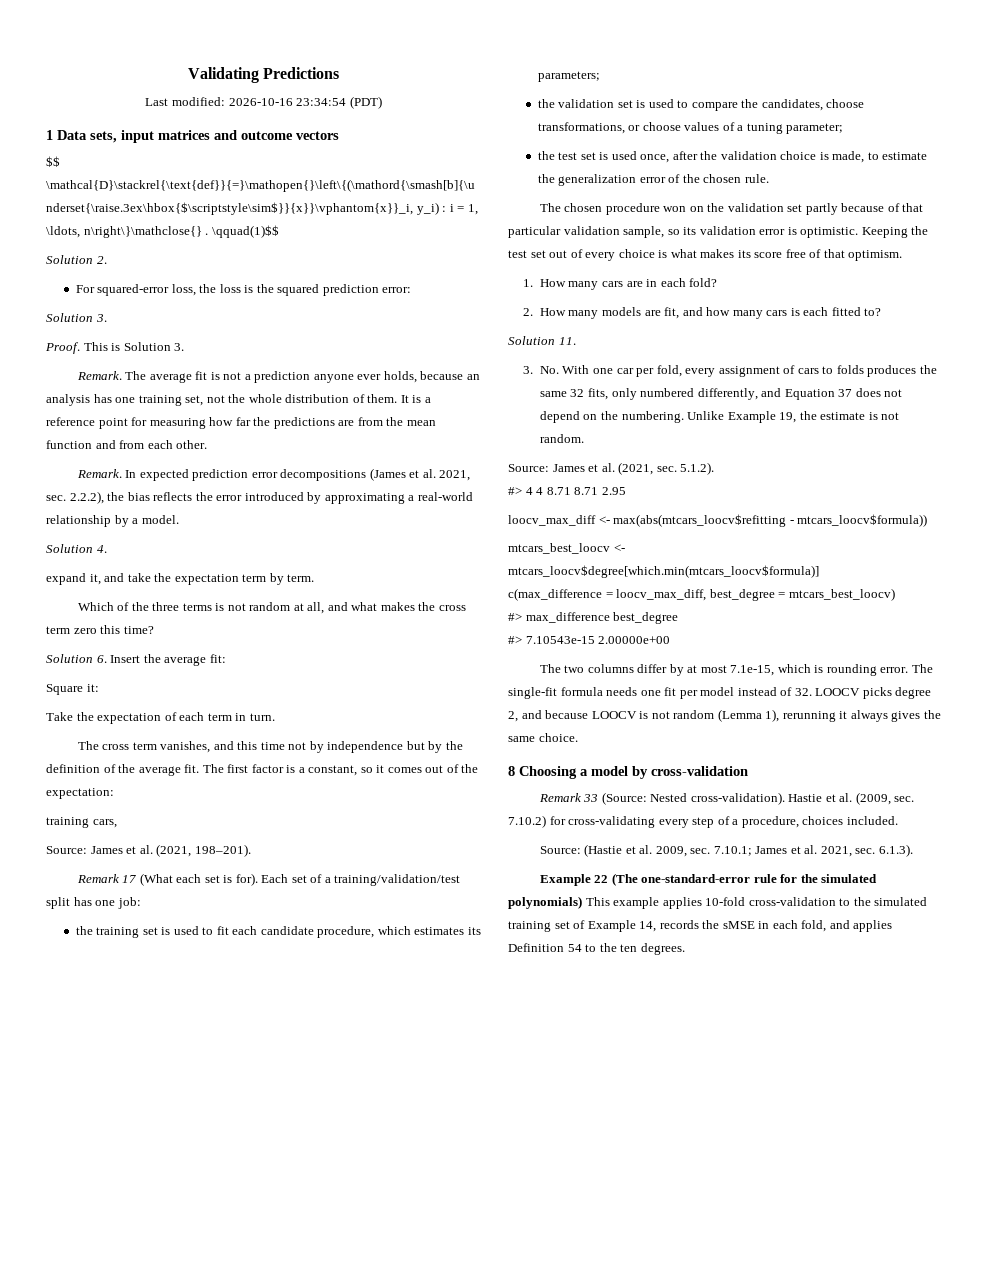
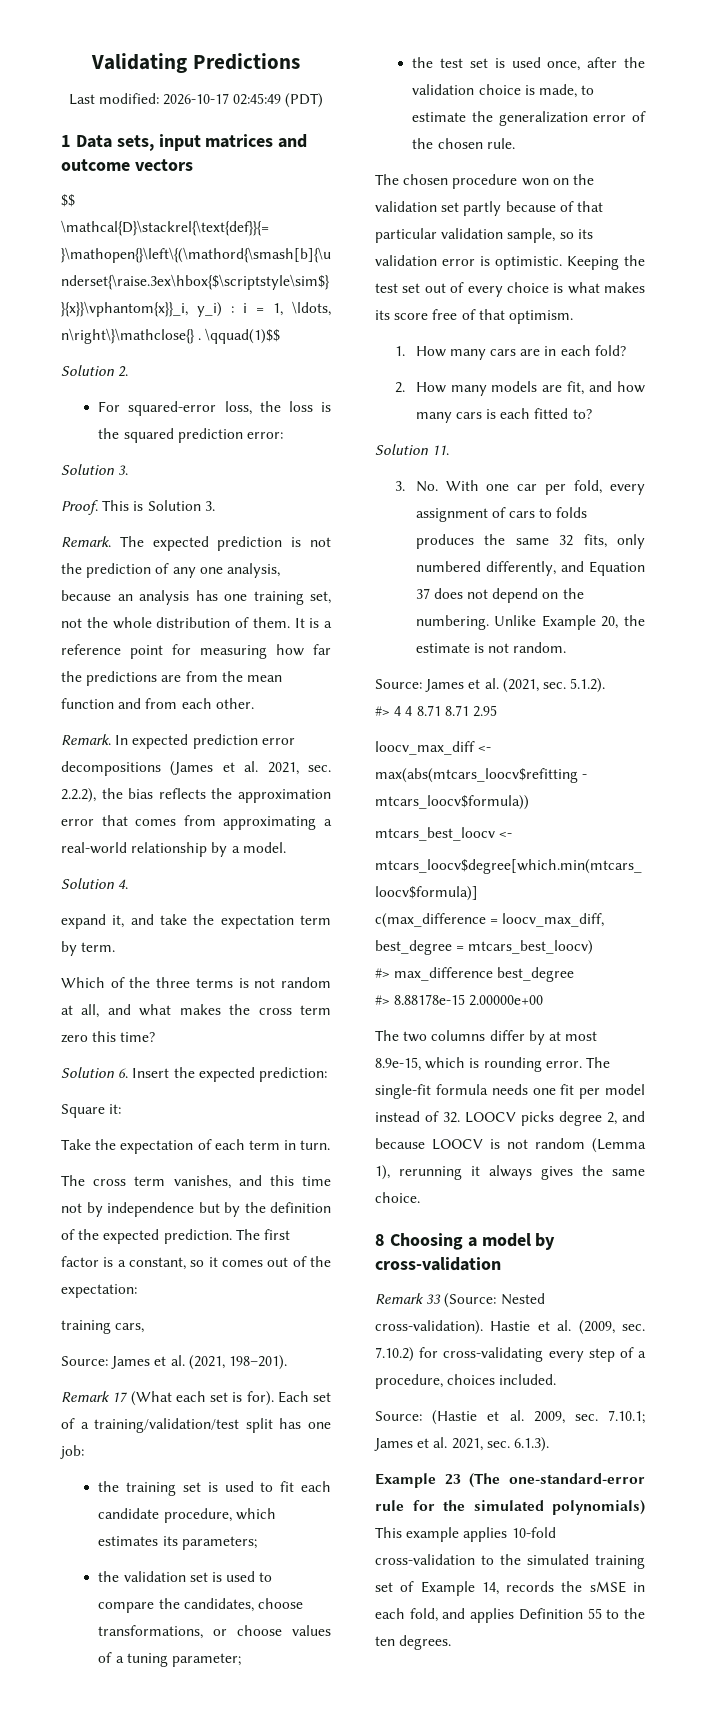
[228,98,347,106] 2026-10-16 23:34:54 -> [163,93,282,105] 2026-10-17 02:45:49
[149,371,417,383] average fit is not a prediction anyone ever holds, -> [152,536,331,551] [61,563,280,578] expected prediction is not the prediction of any one analysis,
[216,492,322,504] error introduced by -> [237,789,331,803] [61,815,216,826] approximation error that comes from
[164,654,226,666] average fit: -> [198,1067,327,1082] expected prediction:
[138,764,200,776] average fit. -> [103,1229,232,1244] expected prediction.
[779,412,797,423] 19, -> [601,616,619,629] 20,
[525,636,595,644] 7.10543e-15 -> [394,994,466,1005] 8.88178e-15
[730,665,775,676] 7.1e-15, -> [375,1057,421,1071] 8.9e-15,
[594,875,609,883] 22 -> [444,1474,461,1485] 23
[567,944,582,952] 54 -> [587,1608,602,1619] 55

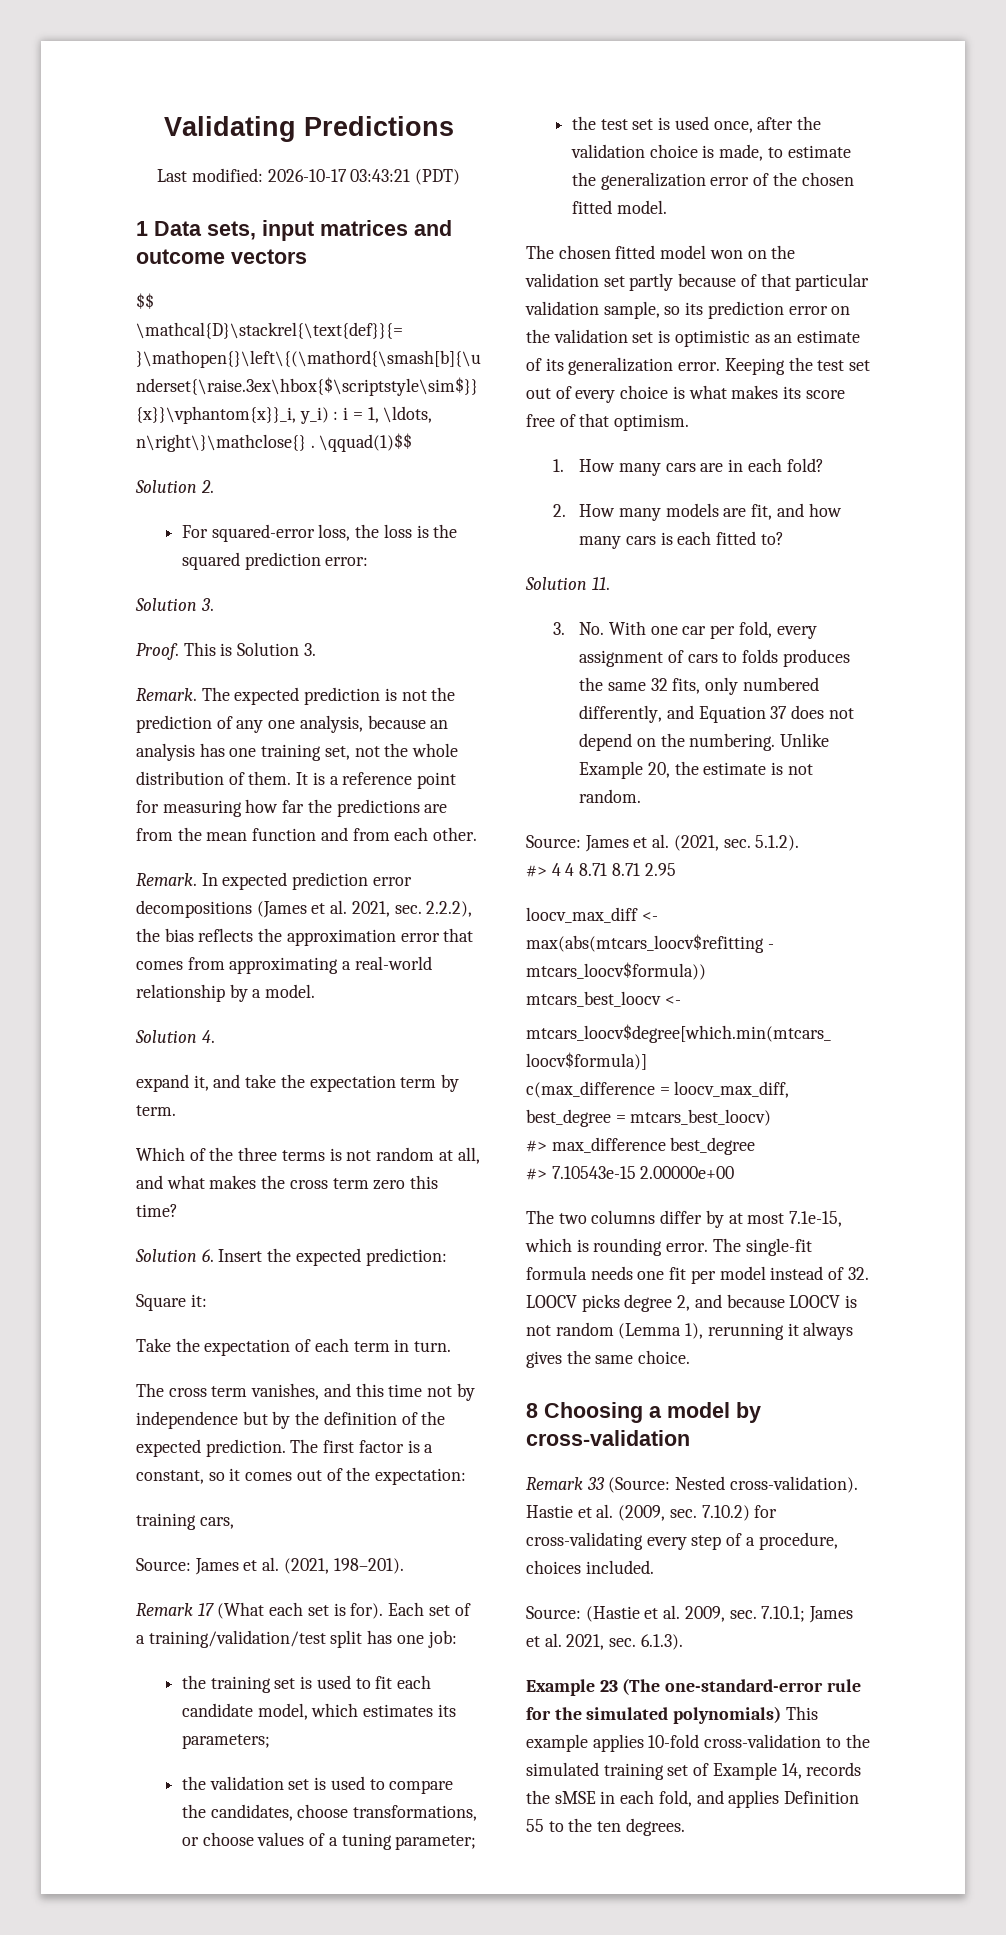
[233,93,282,105] 02:45:49 -> [350,169,411,182] 03:43:21
[163,1508,232,1523] procedure, -> [257,1703,308,1720] model,
[486,138,515,149] rule. -> [571,200,667,214] fitted model.
[452,174,518,189] procedure -> [615,245,707,259] fitted model
[375,255,562,270] validation error is optimistic. -> [707,301,851,319] [526,329,861,347] [526,357,721,375] prediction error on the validation set is optimistic as an estimate of its generalization error.
[394,994,466,1005] 8.88178e-15 -> [551,1166,636,1179] 7.10543e-15
[375,1057,421,1071] 8.9e-15, -> [789,1211,843,1227] 7.1e-15,

